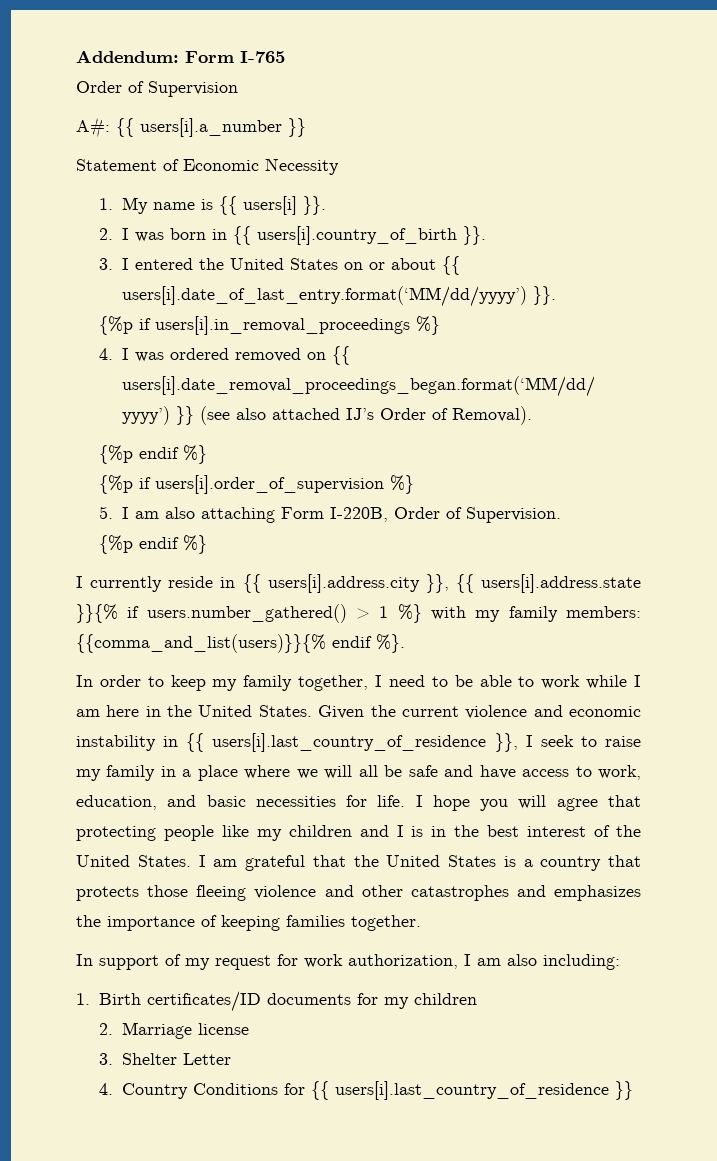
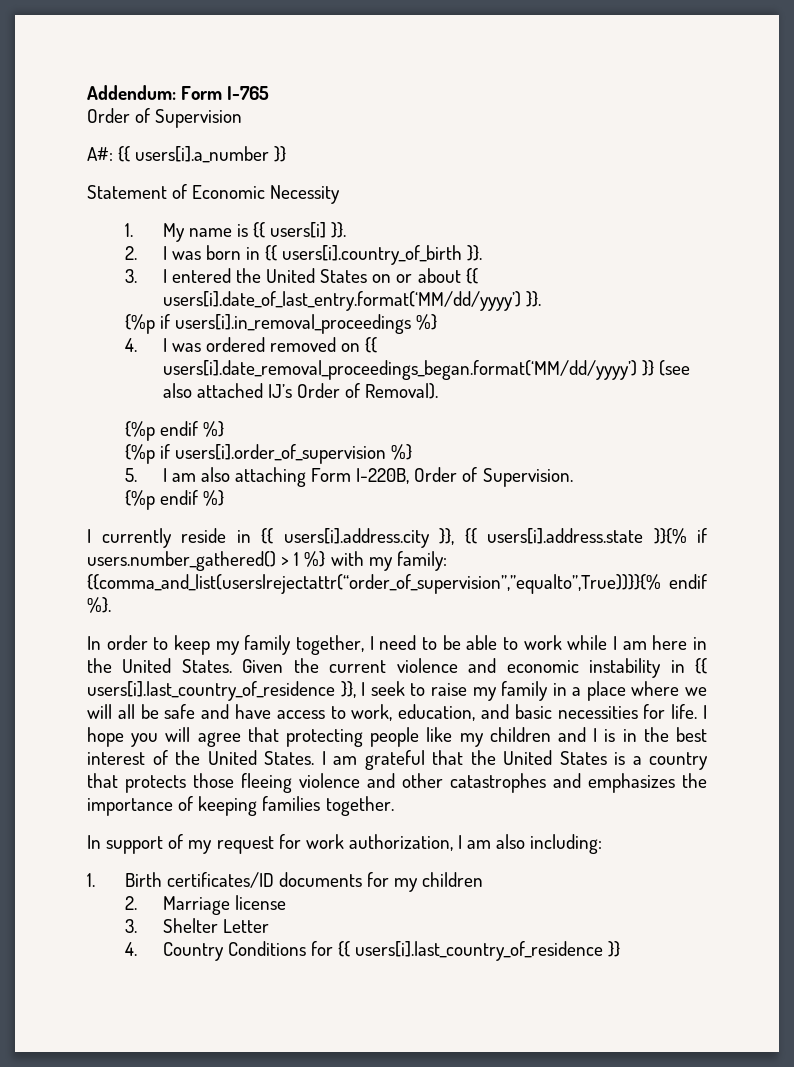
[508,606,641,622] [76,634,326,653] family members: {{comma_and_list(users)}}{% -> [396,551,447,571] [87,574,661,594] family: {{comma_and_list(users|rejectattr(“order_of_supervision”,”equalto”,True))}}{%

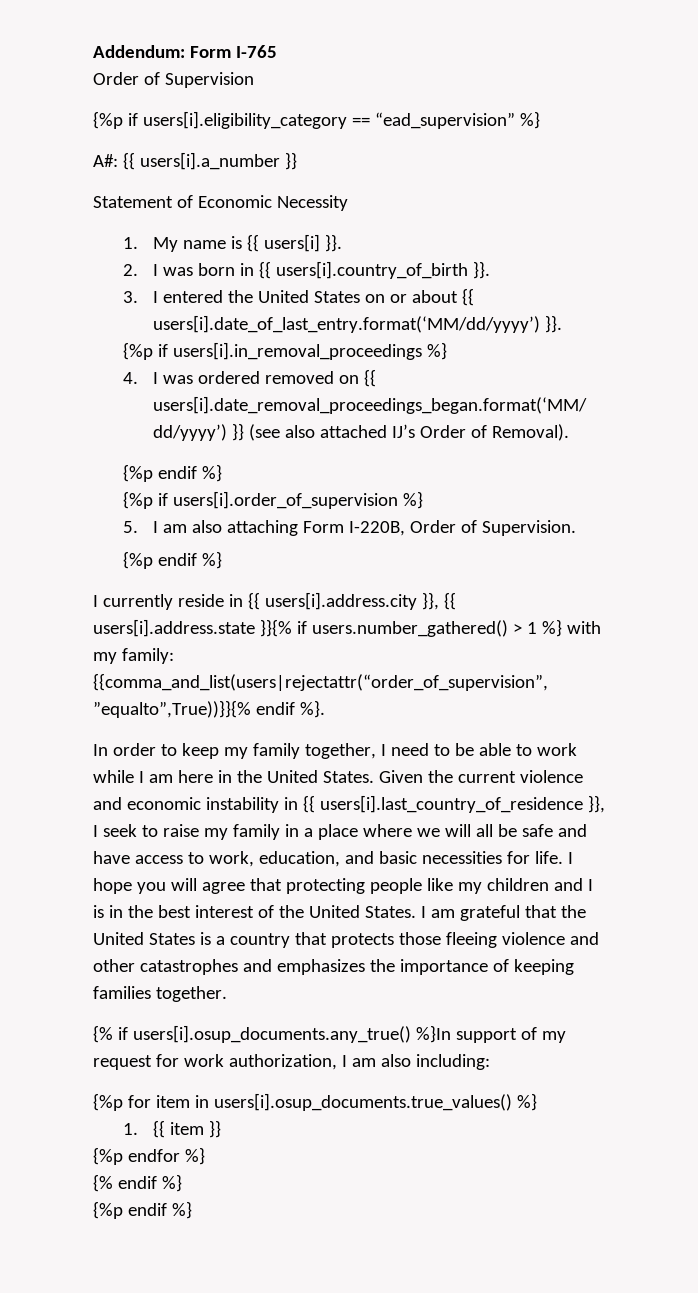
(243, 118) none -> [93,111,540,129] // {%p if users[i].eligibility_category == “ead_supervision” %}
[87,835,101,849] In -> [93,1025,451,1043] {% if users[i].osup_documents.any_true() %}In
[87,872,484,892] [124,895,286,915] [124,918,269,933] [124,941,621,961] 1. Birth certificates/ID documents for my children // 2. Marriage license // 3. Shelter Letter // 4. Country Conditions for {{ users[i].last_country_of_residence }} -> [93,1093,537,1111] [122,1120,221,1138] [93,1147,205,1165] [93,1174,182,1192] [93,1201,192,1219] {%p for item in users[i].osup_documents.true_values() %} // 1. {{ item }} // {%p endfor %} // {% endif %} // {%p endif %}

